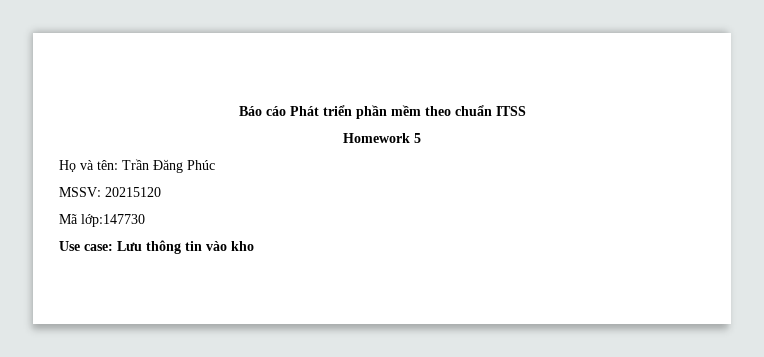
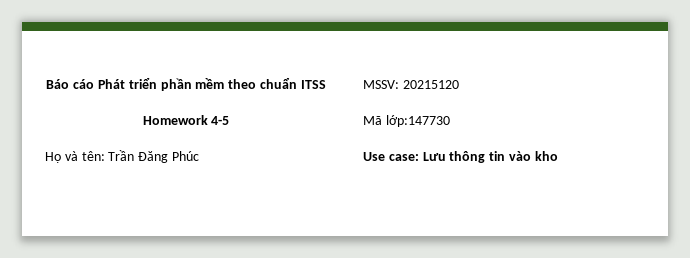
[414,133,421,143] 5 -> [211,116,230,125] 4-5

